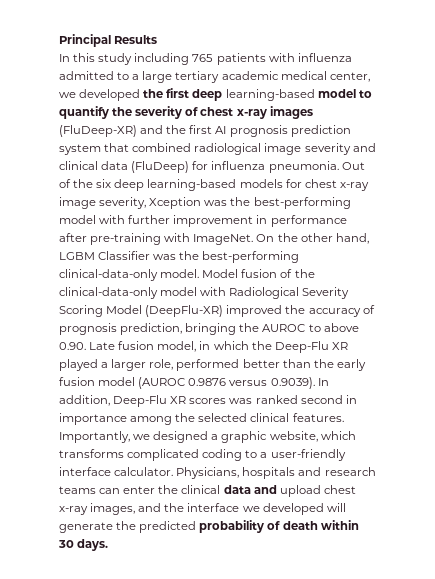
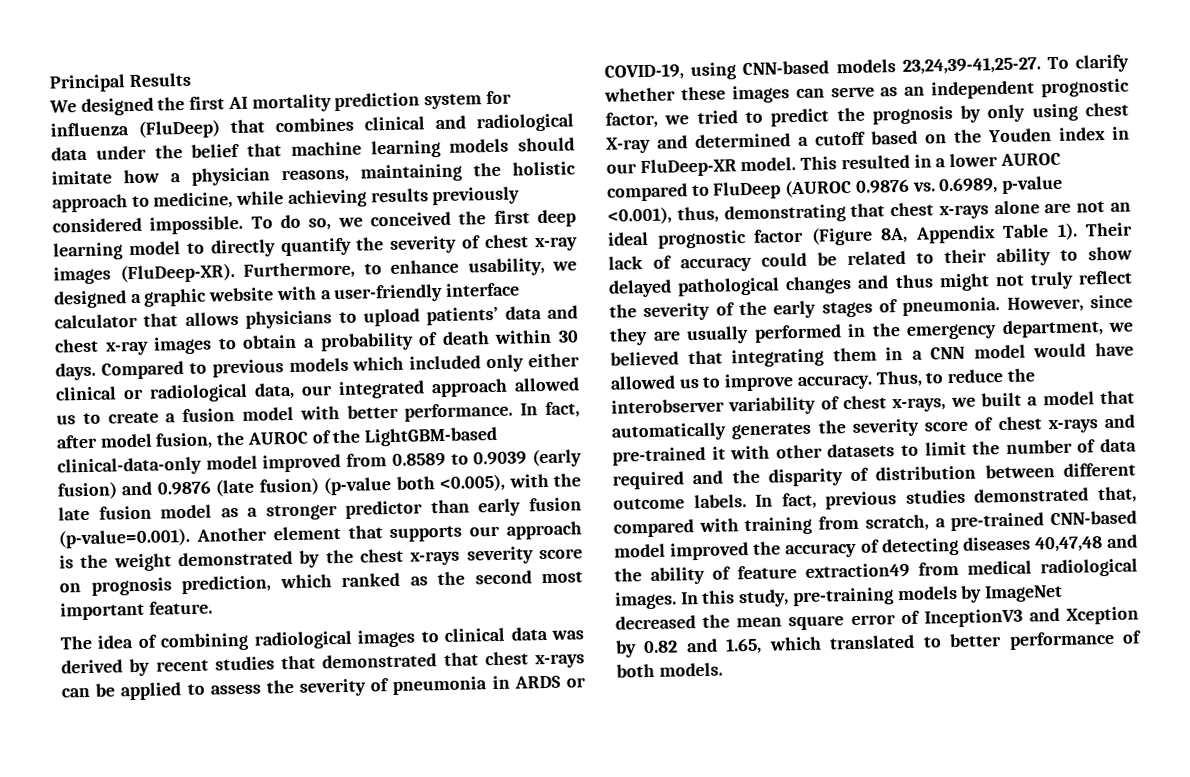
[59,53,352,65] [59,71,370,83] [59,89,141,101] In this study including 765 patients with influenza admitted to a large tertiary academic medical center, we developed -> [49,90,512,117] [50,113,574,139] [51,137,575,161] [51,161,576,186] [52,186,521,213] [52,211,451,235] We designed the first AI mortality prediction system for influenza (FluDeep) that combines clinical and radiological data under the belief that machine learning models should imitate how a physician reasons, maintaining the holistic approach to medicine, while achieving results previously considered impossible. To do so, we conceived
[225,89,315,101] learning-based -> [53,242,123,261] learning
(372, 94) none -> [210,239,276,258] directly
[59,125,351,137] [59,143,376,155] [59,161,365,173] [59,179,369,191] [59,197,351,209] [59,215,347,227] [59,233,369,245] [59,251,300,263] [59,269,315,281] [59,287,350,299] [59,305,375,317] [59,323,359,335] [59,341,348,353] [59,359,366,371] [59,377,329,389] [59,395,357,407] [59,413,344,425] [59,431,356,443] [59,449,346,461] [59,467,376,479] [59,485,221,494] (FluDeep-XR) and the first AI prognosis prediction system that combined radiological image severity and clinical data (FluDeep) for influenza pneumonia. Out of the six deep learning-based models for chest x-ray image severity, Xception was the best-performing model with further improvement in performance after pre-training with ImageNet. On the other hand, LGBM Classifier was the best-performing clinical-data-only model. Model fusion of the clinical-data-only model with Radiological Severity Scoring Model (DeepFlu-XR) improved the accuracy of prognosis prediction, bringing the AUROC to above 0.90. Late fusion model, in which the Deep-Flu XR played a larger role, performed better than the early fusion model (AUROC 0.9876 versus 0.9039). In addition, Deep-Flu XR scores was ranked second in importance among the selected clinical features. Importantly, we designed a graphic website, which transforms complicated coding to a user-friendly interface calculator. Physicians, hospitals and research teams can enter the clinical -> [119,257,577,284] [54,282,521,309] [54,306,499,329] (FluDeep-XR). Furthermore, to enhance usability, we designed a graphic website with a user-friendly interface calculator that allows physicians to upload patients’
[279,485,356,497] [59,503,346,515] [59,521,197,533] upload chest x-ray images, and the interface we developed will generate the predicted -> [54,334,315,356] chest x-ray images to obtain a
(109, 545) none -> [100,353,580,380] [55,377,580,403] [56,401,580,425] [56,426,499,450] [57,448,582,477] [57,473,582,500] [58,497,582,521] [58,521,582,549] [59,546,583,572] [59,570,583,596] [60,600,213,621] [60,626,585,652] [61,651,585,677] [61,675,586,701] [604,54,1129,81] [604,78,1130,104] [605,102,1129,129] [606,126,1130,154] [606,152,1061,178] [607,175,1064,202] [607,200,1131,225] [607,222,1133,249] [608,246,1133,273] [608,270,1133,298] [609,294,1133,322] [609,319,1133,346] [610,342,1134,368] [610,368,1035,392] [611,390,1135,416] [611,414,1135,442] [612,438,1137,466] [612,462,1136,490] [613,486,1137,510] [613,510,1137,538] [614,534,1138,561] [614,558,1138,585] [614,584,1064,610] [615,606,1139,631] [615,630,1142,658] [616,662,723,678] Compared to previous models which included only either clinical or radiological data, our integrated approach allowed us to create a fusion model with better performance. In fact, after model fusion, the AUROC of the LightGBM-based clinical-data-only model improved from 0.8589 to 0.9039 (early fusion) and 0.9876 (late fusion) (p-value both <0.005), with the late fusion model as a stronger predictor than early fusion (p-value=0.001). Another element that supports our approach is the weight demonstrated by the chest x-rays severity score on prognosis prediction, which ranked as the second most important feature. // The idea of combining radiological images to clinical data was derived by recent studies that demonstrated that chest x-rays can be applied to assess the severity of pneumonia in ARDS or COVID-19, using CNN-based models 23,24,39-41,25-27. To clarify whether these images can serve as an independent prognostic factor, we tried to predict the prognosis by only using chest X-ray and determined a cutoff based on the Youden index in our FluDeep-XR model. This resulted in a lower AUROC compared to FluDeep (AUROC 0.9876 vs. 0.6989, p-value <0.001), thus, demonstrating that chest x-rays alone are not an ideal prognostic factor (Figure 8A, Appendix Table 1). Their lack of accuracy could be related to their ability to show delayed pathological changes and thus might not truly reflect the severity of the early stages of pneumonia. However, since they are usually performed in the emergency department, we believed that integrating them in a CNN model would have allowed us to improve accuracy. Thus, to reduce the interobserver variability of chest x-rays, we built a model that automatically generates the severity score of chest x-rays and pre-trained it with other datasets to limit the number of data required and the disparity of distribution between different outcome labels. In fact, previous studies demonstrated that, compared with training from scratch, a pre-trained CNN-based model improved the accuracy of detecting diseases 40,47,48 and the ability of feature extraction49 from medical radiological images. In this study, pre-training models by ImageNet decreased the mean square error of InceptionV3 and Xception by 0.82 and 1.65, which translated to better performance of both models.

